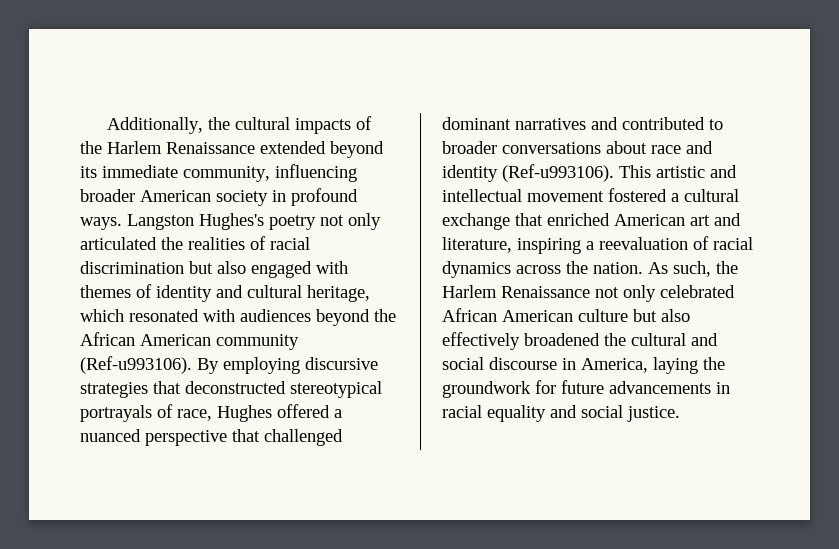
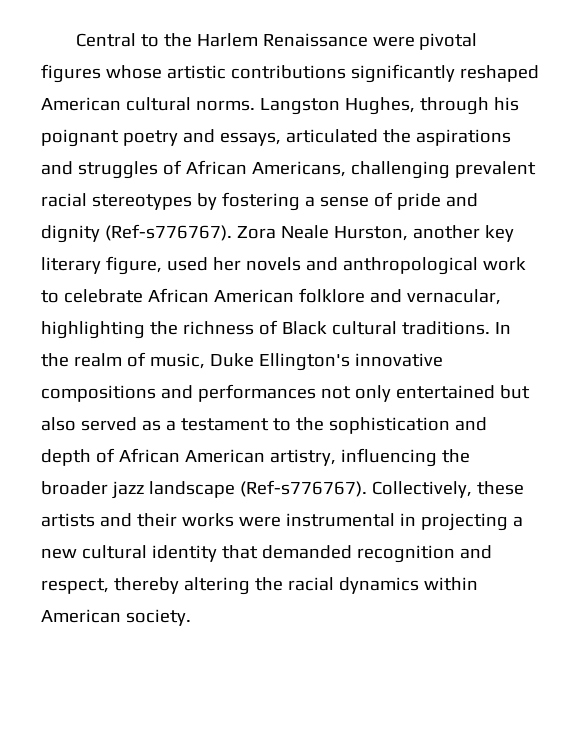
[106,116,372,134] [80,141,384,158] [80,164,357,182] [80,188,358,206] [80,213,381,230] [80,236,310,250] [80,261,348,278] [80,284,370,302] [80,309,396,326] [80,332,299,350] [80,356,378,374] [80,381,382,398] [80,404,342,422] [80,429,343,446] [442,117,723,130] [442,141,713,154] [442,164,737,182] [442,188,739,202] [442,213,741,230] [442,236,753,254] [442,261,738,278] [442,285,735,302] [442,308,690,322] [442,332,718,350] [442,357,725,374] [442,380,730,398] [442,405,680,422] Additionally, the cultural impacts of the Harlem Renaissance extended beyond its immediate community, influencing broader American society in profound ways. Langston Hughes's poetry not only articulated the realities of racial discrimination but also engaged with themes of identity and cultural heritage, which resonated with audiences beyond the African American community (Ref-u993106). By employing discursive strategies that deconstructed stereotypical portrayals of race, Hughes offered a nuanced perspective that challenged dominant narratives and contributed to broader conversations about race and identity (Ref-u993106). This artistic and intellectual movement fostered a cultural exchange that enriched American art and literature, inspiring a reevaluation of racial dynamics across the nation. As such, the Harlem Renaissance not only celebrated African American culture but also effectively broadened the cultural and social discourse in America, laying the groundwork for future advancements in racial equality and social justice. -> [75,33,478,50] [41,64,539,83] [41,97,519,115] [41,129,511,147] [41,160,536,179] [41,192,478,211] [41,224,514,243] [41,256,526,275] [41,288,501,305] [41,320,511,339] [41,352,443,371] [41,384,530,402] [41,417,487,434] [41,448,470,467] [41,480,524,499] [41,513,523,531] [41,545,492,563] [41,577,478,595] [41,609,191,626] Central to the Harlem Renaissance were pivotal figures whose artistic contributions significantly reshaped American cultural norms. Langston Hughes, through his poignant poetry and essays, articulated the aspirations and struggles of African Americans, challenging prevalent racial stereotypes by fostering a sense of pride and dignity (Ref-s776767). Zora Neale Hurston, another key literary figure, used her novels and anthropological work to celebrate African American folklore and vernacular, highlighting the richness of Black cultural traditions. In the realm of music, Duke Ellington's innovative compositions and performances not only entertained but also served as a testament to the sophistication and depth of African American artistry, influencing the broader jazz landscape (Ref-s776767). Collectively, these artists and their works were instrumental in projecting a new cultural identity that demanded recognition and respect, thereby altering the racial dynamics within American society.

